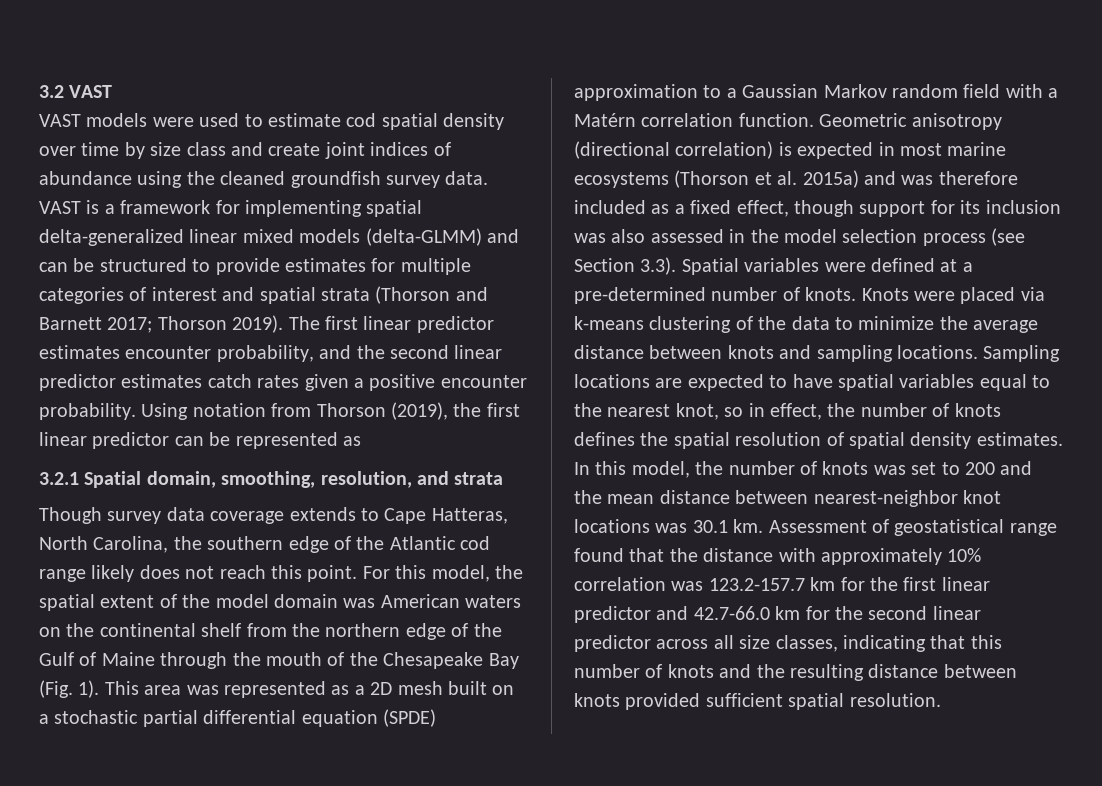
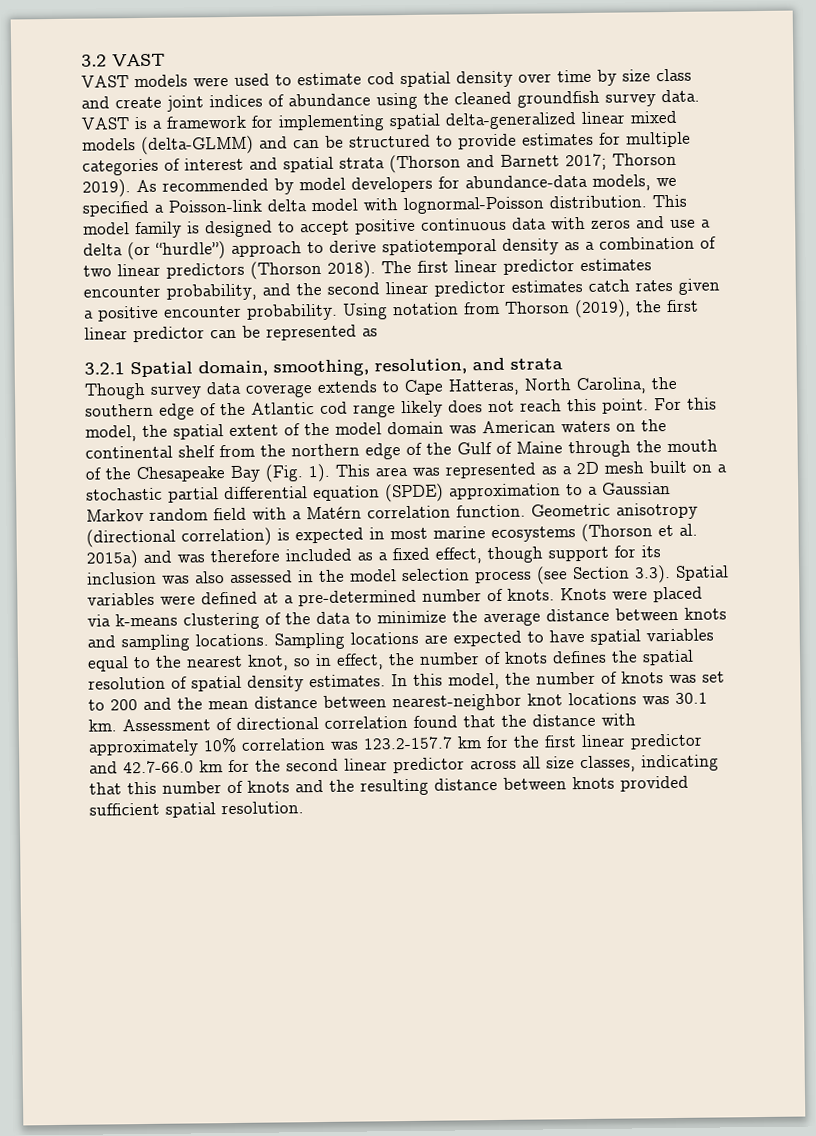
(284, 324) none -> [136,174,677,195] [82,194,687,217] [83,216,711,239] [83,236,716,261] [83,260,376,280] As recommended by model developers for abundance-data models, we specified a Poisson-link delta model with lognormal-Poisson distribution. This model family is designed to accept positive continuous data with zeros and use a delta (or “hurdle”) approach to derive spatiotemporal density as a combination of two linear predictors (Thorson 2018).
[894,519,1057,536] geostatistical range -> [236,716,408,730] directional correlation

